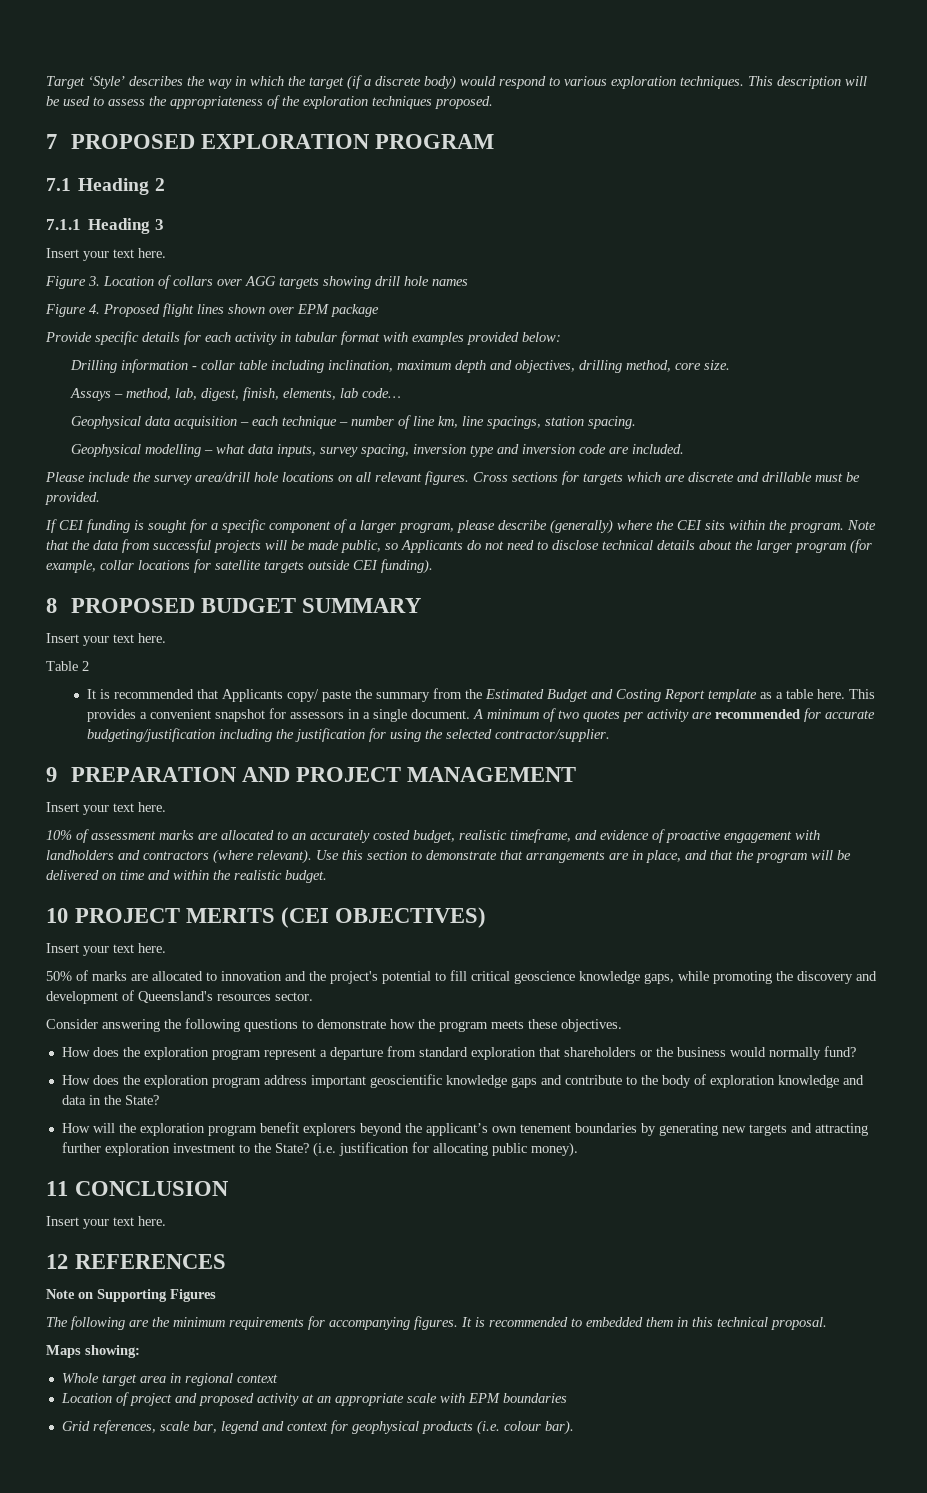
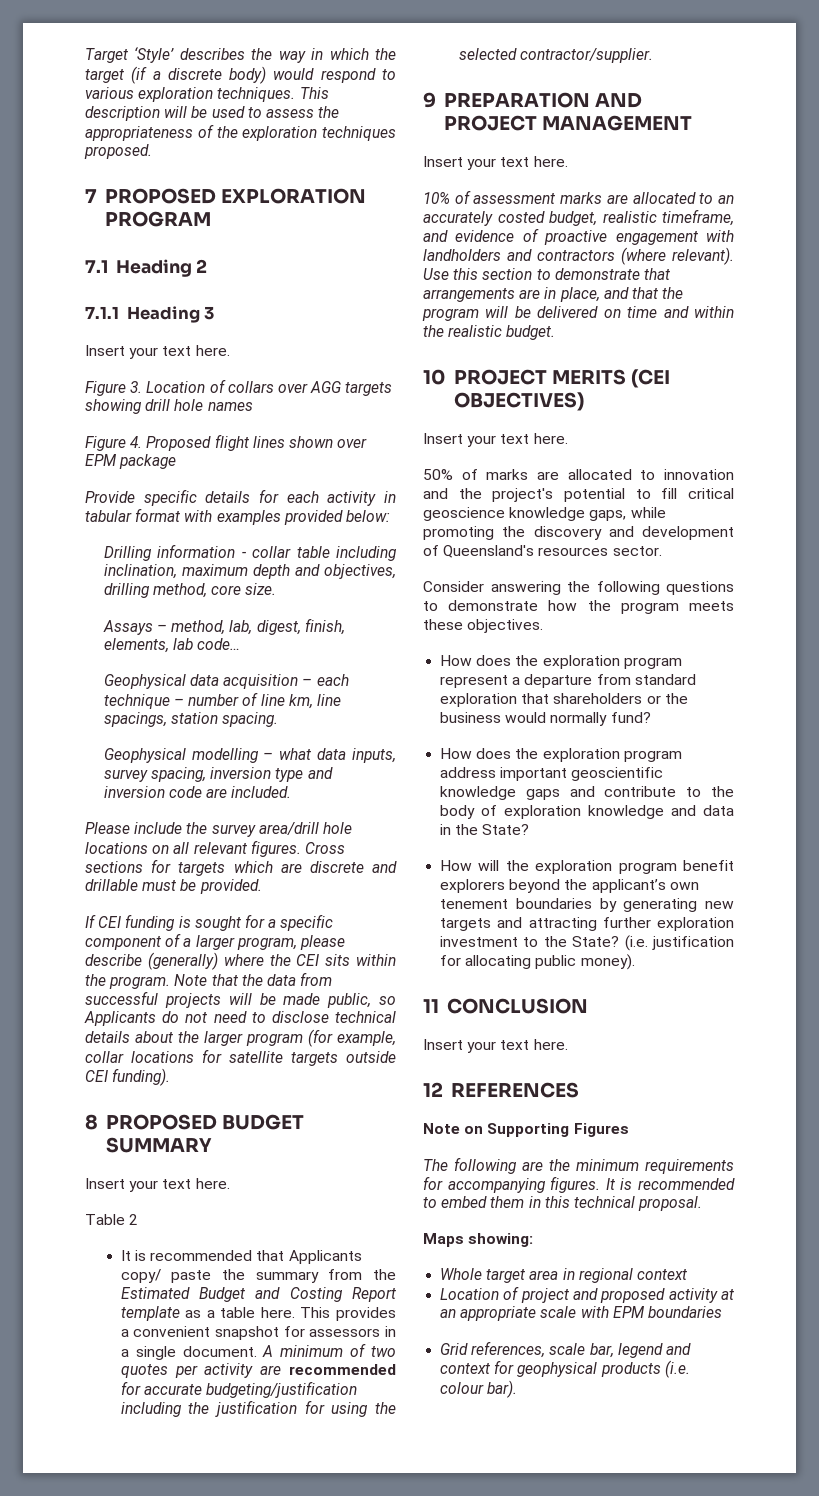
[586,1317,643,1327] embedded -> [441,1196,488,1208] embed

